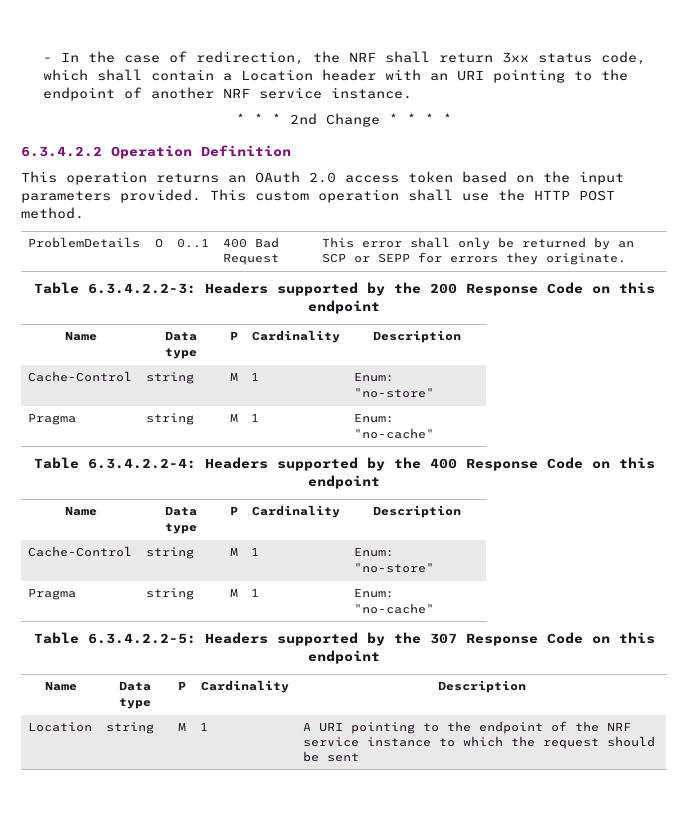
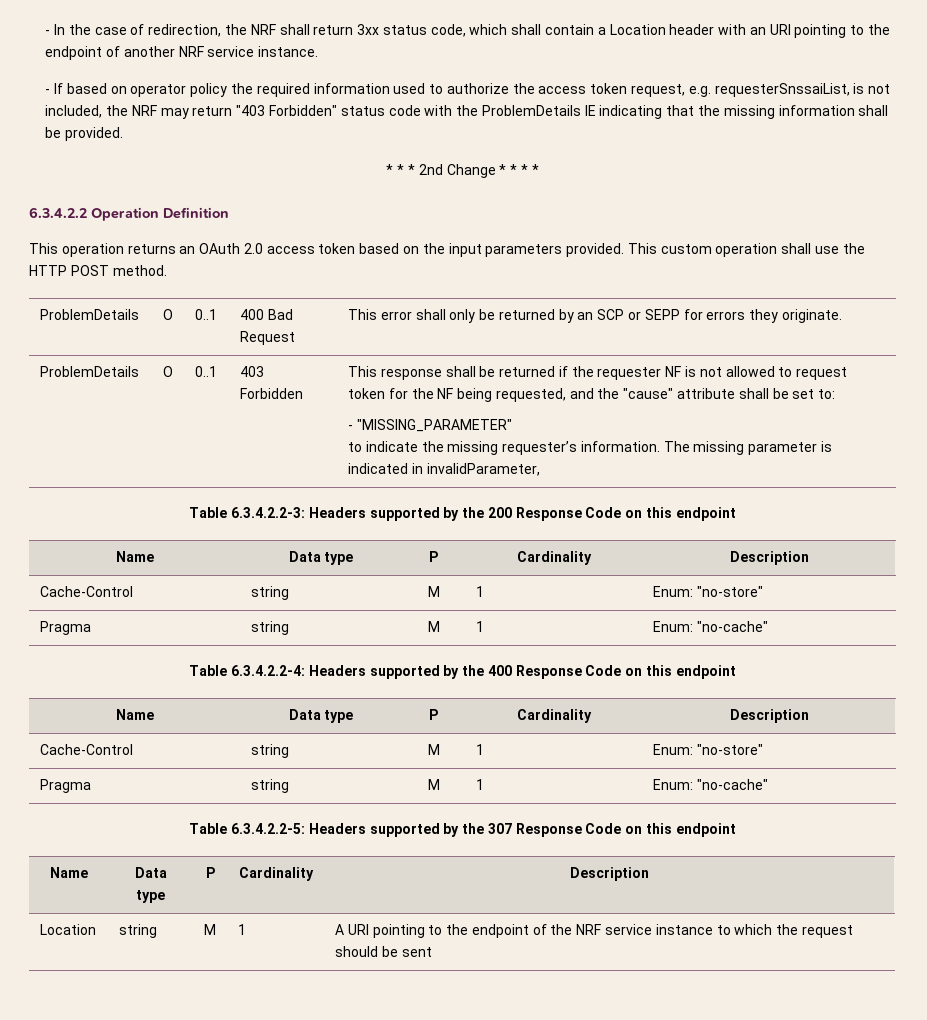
(412, 93) none -> [45,83,891,97] [45,105,889,119] [45,127,124,141] // - If based on operator policy the required information used to authorize the access token request, e.g. requesterSnssaiList, is not included, the NRF may return "403 Forbidden" status code with the ProblemDetails IE indicating that the missing information shall be provided.
(626, 259) none -> [40,366,140,377] [163,366,173,377] [195,366,218,377] [240,366,265,377] [240,388,304,399] [348,366,848,380] [348,388,836,402] [348,419,512,432] [348,441,833,455] [348,463,540,476] // ProblemDetails | O | 0..1 | 403 Forbidden | This response shall be returned if the requester NF is not allowed to request token for the NF being requested, and the "cause" attribute shall be set to: // - "MISSING_PARAMETER" // to indicate the missing requester’s information. The missing parameter is indicated in invalidParameter,

